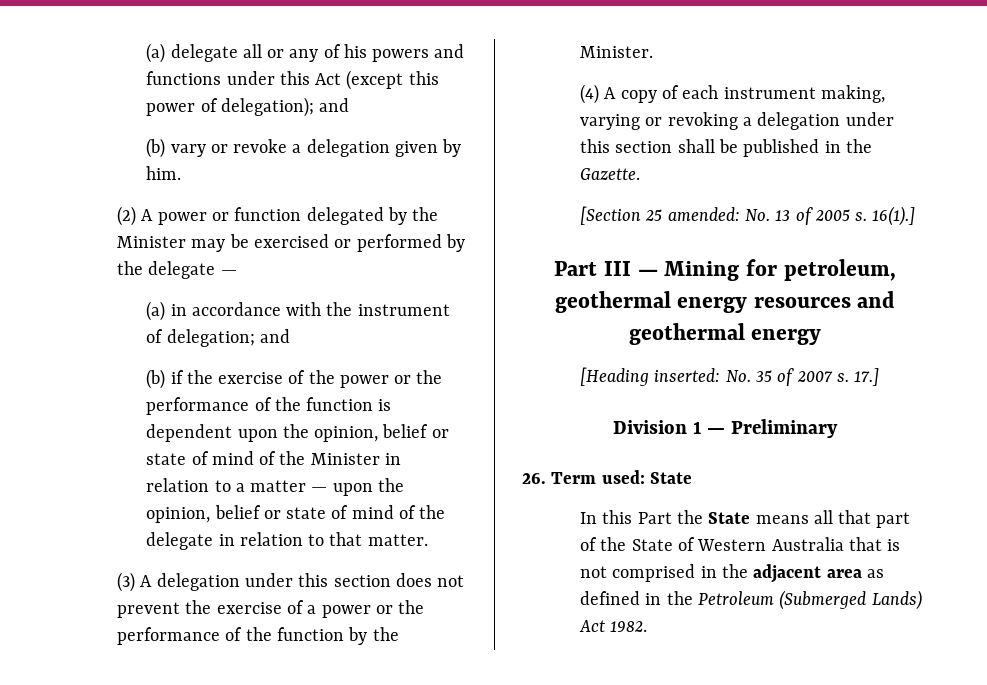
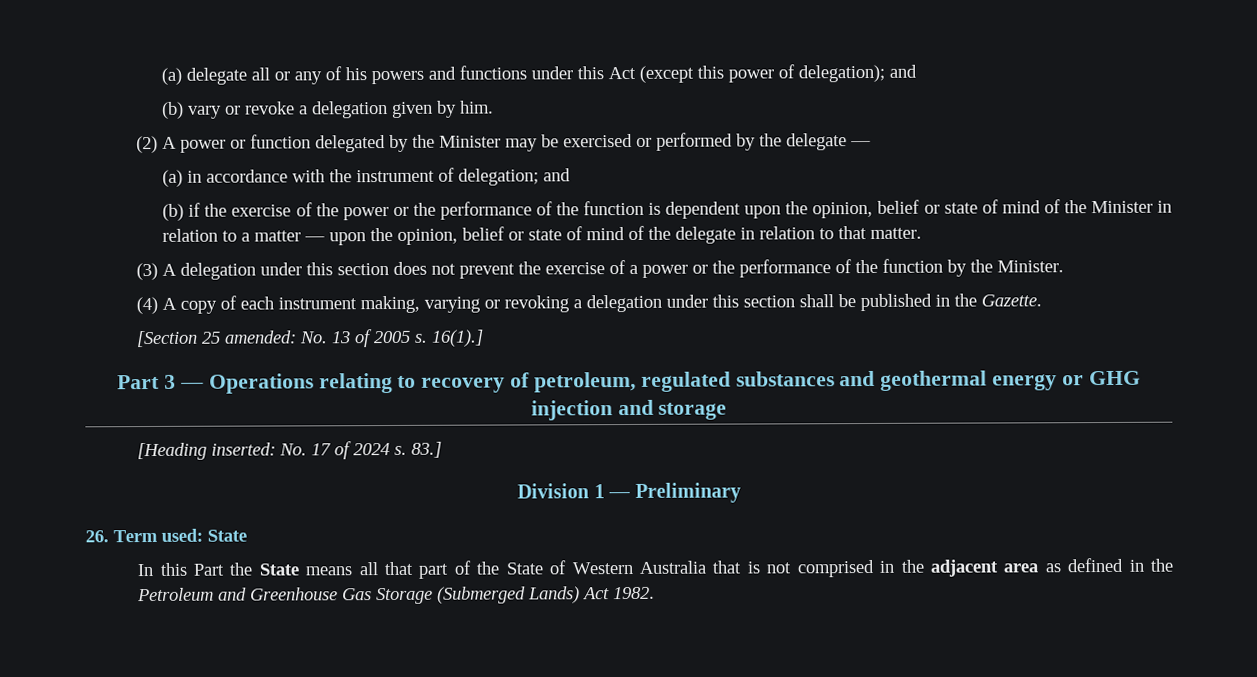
[604,259,896,281] [554,291,896,313] [628,323,822,345] [580,367,880,386] III — Mining for petroleum, geothermal energy resources and geothermal energy // [Heading inserted: No. 35 of 2007 s. 17.] -> [164,370,1141,394] [530,399,728,421] [137,441,443,461] 3 — Operations relating to recovery of petroleum, regulated substances and geothermal energy or GHG injection and storage // [Heading inserted: No. 17 of 2024 s. 83.]
(774, 598) none -> [218,587,434,605] and Greenhouse Gas Storage

